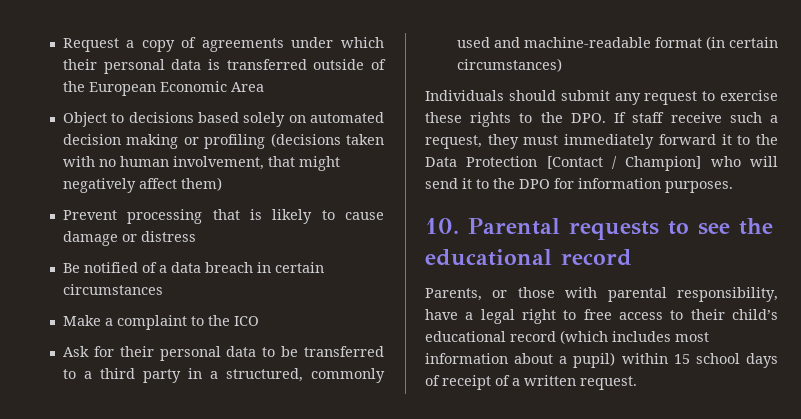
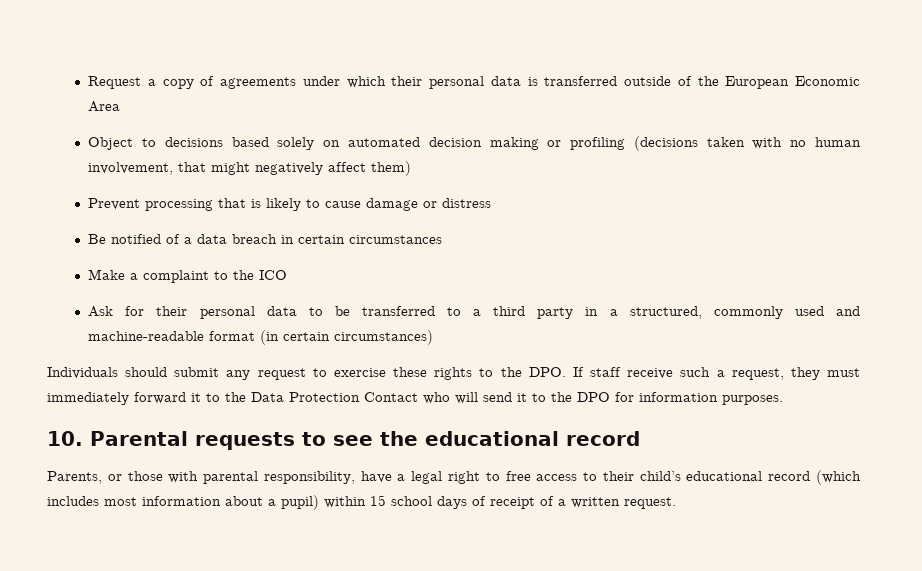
[546,156,702,171] [Contact / Champion] -> [364,392,418,402] Contact

